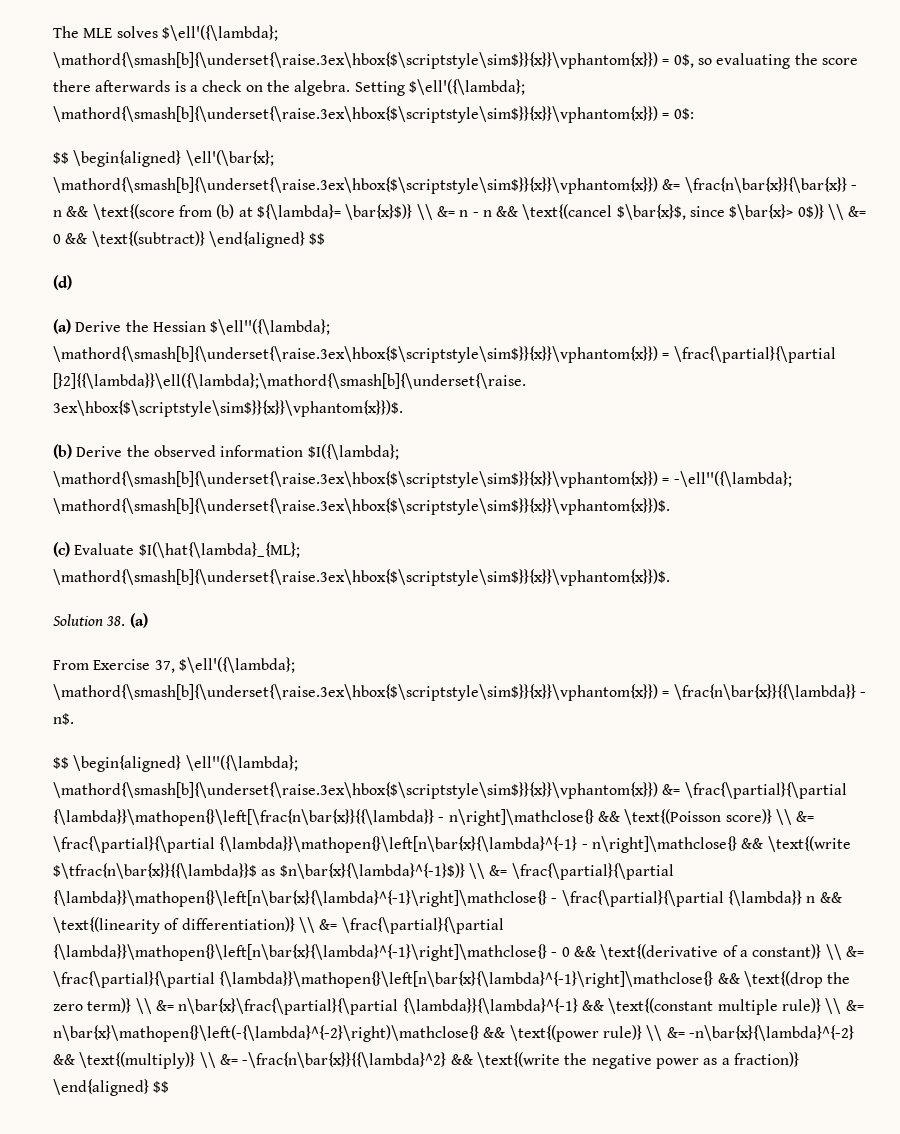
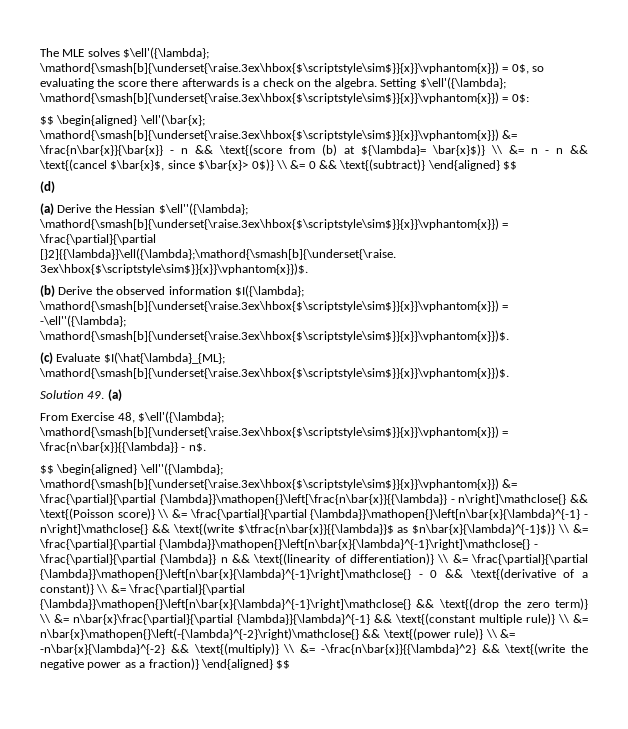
[106,616,126,626] 38. -> [87,391,105,399] 49.
[154,660,175,673] 37, -> [117,412,135,423] 48,

